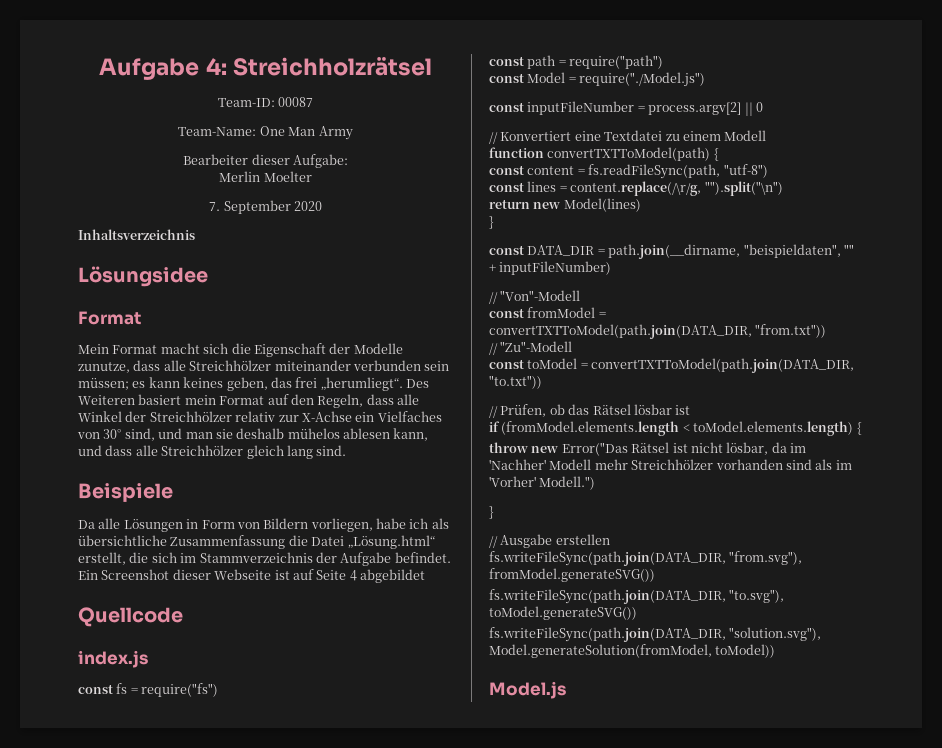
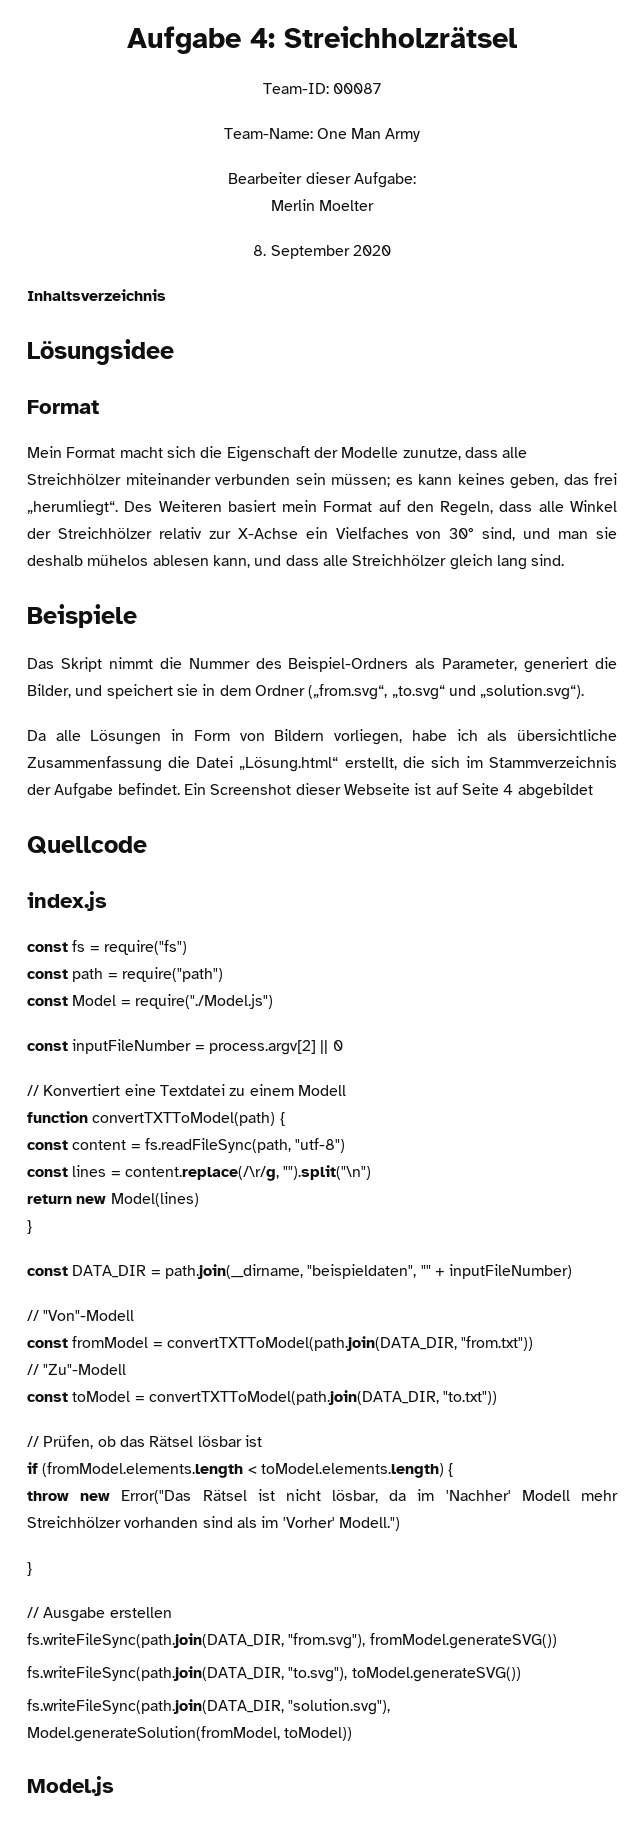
[209,202,221,211] 7. -> [253,245,267,256] 8.
(173, 492) none -> [27,657,618,673] [27,684,585,700] // Das Skript nimmt die Nummer des Beispiel-Ordners als Parameter, generiert die Bilder, und speichert sie in dem Ordner („from.svg“, „to.svg“ und „solution.svg“).

